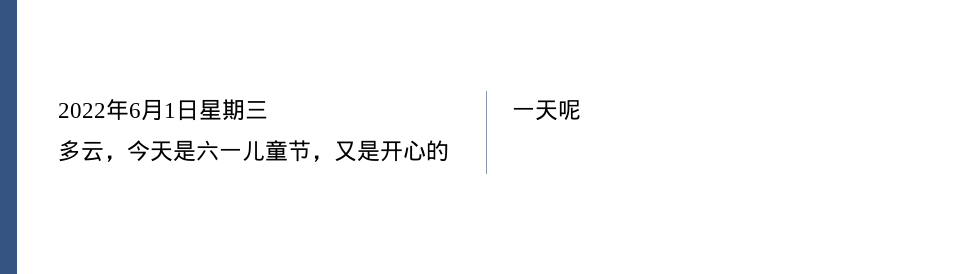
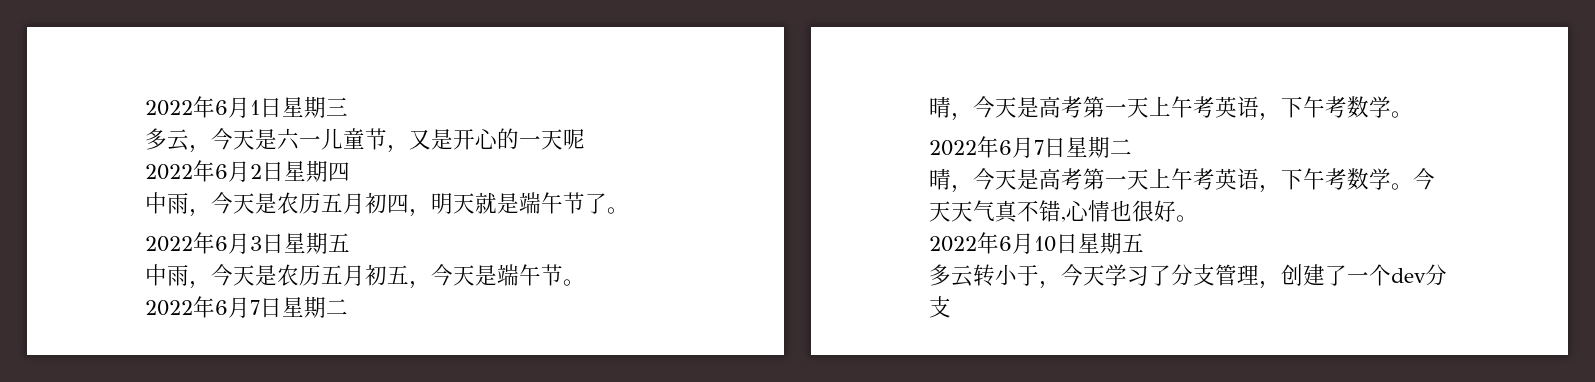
(581, 110) none -> [145,160,350,182] [145,192,629,217] [145,232,350,254] [145,264,585,289] [145,296,348,318] [929,96,1413,121] [929,136,1132,158] [929,168,1435,193] [929,200,1198,223] [929,232,1144,254] [929,264,1447,289] [929,296,951,318] // 2022年6月2日星期四 // 中雨，今天是农历五月初四，明天就是端午节了。 // 2022年6月3日星期五 // 中雨，今天是农历五月初五，今天是端午节。 // 2022年6月7日星期二 // 晴，今天是高考第一天上午考英语，下午考数学。 // 2022年6月7日星期二 // 晴，今天是高考第一天上午考英语，下午考数学。今天天气真不错,心情也很好。 // 2022年6月10日星期五 // 多云转小于，今天学习了分支管理，创建了一个dev分支

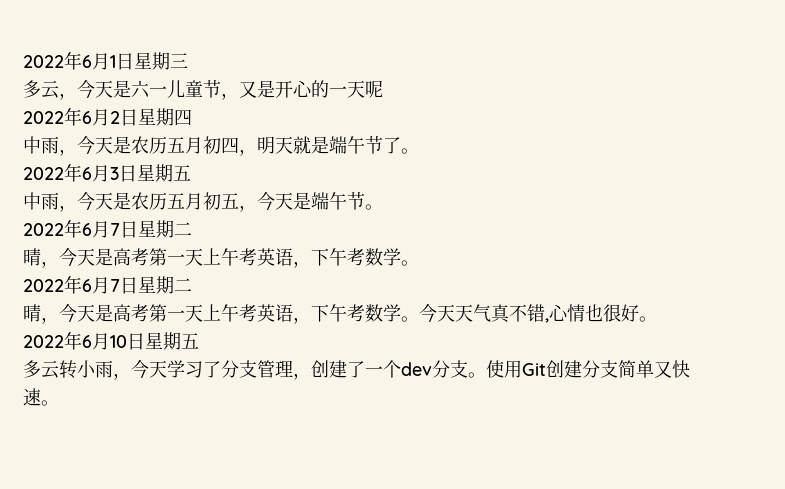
[1017,264,1039,286] 于 -> [95,360,113,378] 雨
(951, 307) none -> [468,360,690,378] [23,388,59,406] 。使用Git创建分支简单又快速。

